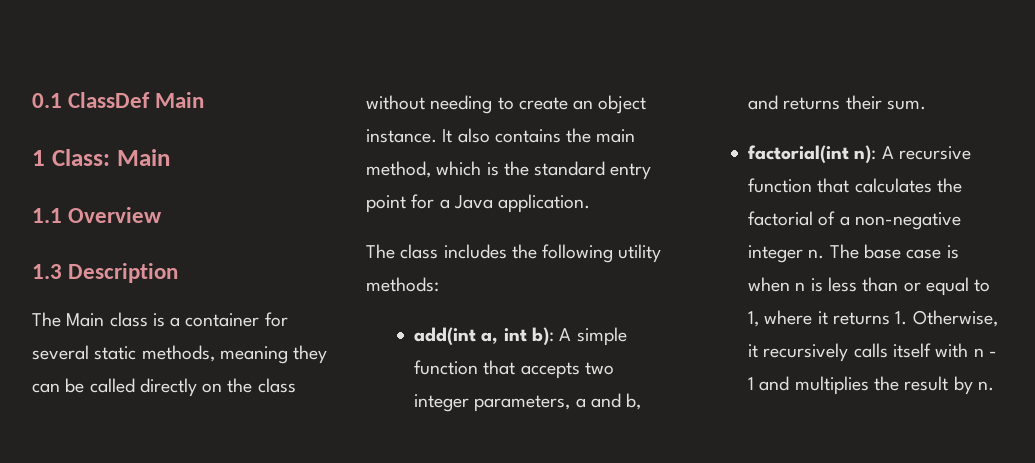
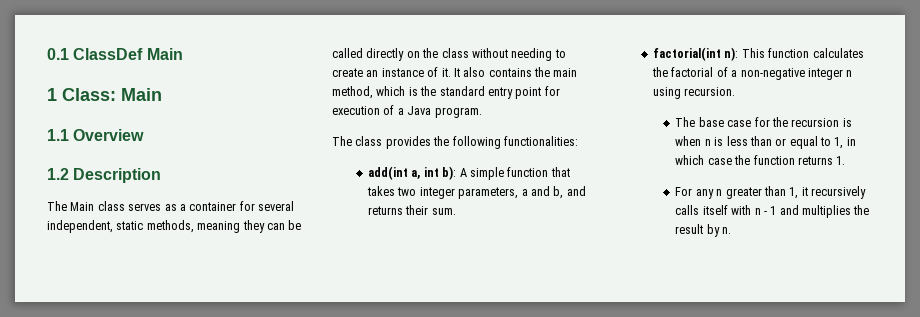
[32,264,62,279] 1.3 -> [47,168,69,180] 1.2
[152,313,165,327] is -> [128,203,177,211] serves as
(89, 352) none -> [47,220,113,233] independent,
[598,95,647,114] [366,129,437,143] object instance. -> [381,67,451,77] instance of it.
(435, 201) none -> [332,105,395,115] execution of
[498,194,591,213] application. -> [434,107,482,118] program.
[443,244,507,259] includes -> [385,136,431,149] provides
[618,244,662,263] [366,277,439,292] utility methods: -> [503,136,578,146] functionalities:
[520,362,580,379] accepts -> [367,186,396,196] takes
[881,146,972,160] [748,178,850,193] A recursive function that -> [741,48,810,58] This function
[808,244,942,259] n. The base case -> [846,70,853,77] [653,87,736,99] [675,117,840,127] n using recursion. // The base case for the recursion
[764,310,998,327] where it returns 1. Otherwise, -> [846,137,856,146] [675,155,846,165] [675,186,799,199] in which case the function returns 1. // For any n greater than 1,

